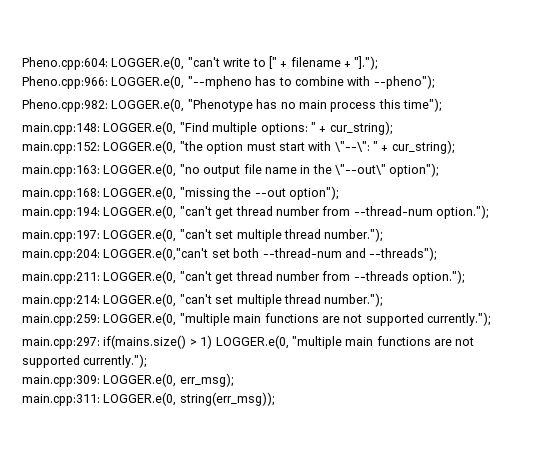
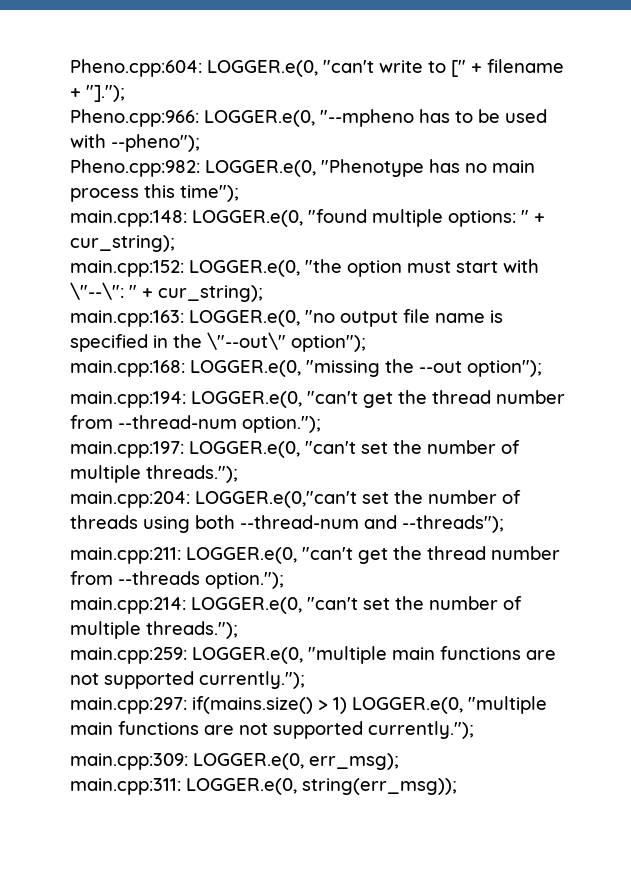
[294,76,344,86] combine -> [478,109,547,123] be used
[179,122,209,132] "Find -> [308,209,367,223] "found
(297, 170) none -> [490,310,503,323] [70,334,148,352] is specified
(234, 213) none -> [398,390,427,404] the
[236,228,383,242] [22,247,230,261] multiple thread number."); // main.cpp:204: LOGGER.e(0,"can't set -> [393,440,520,454] [70,465,238,483] [70,490,521,508] [70,515,190,533] the number of multiple threads."); // main.cpp:204: LOGGER.e(0,"can't set the number of threads using
(234, 278) none -> [393,546,422,560] the
[236,293,383,307] multiple thread number."); -> [395,596,522,610] [70,621,238,639] the number of multiple threads.");

